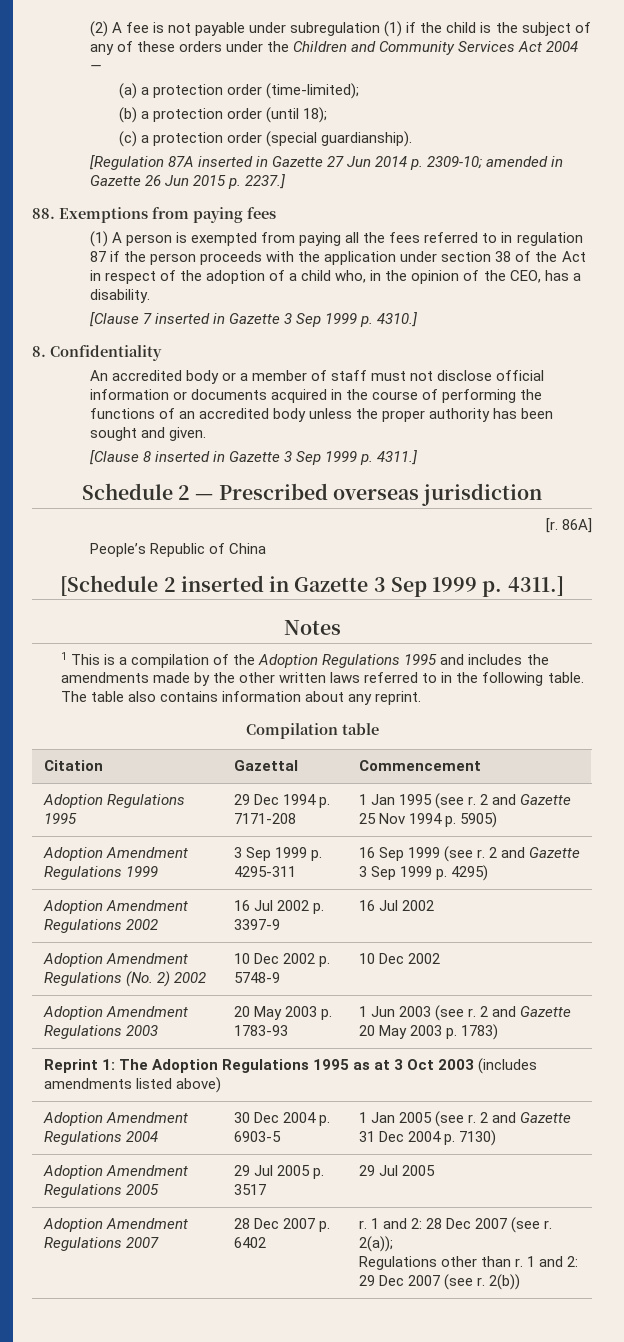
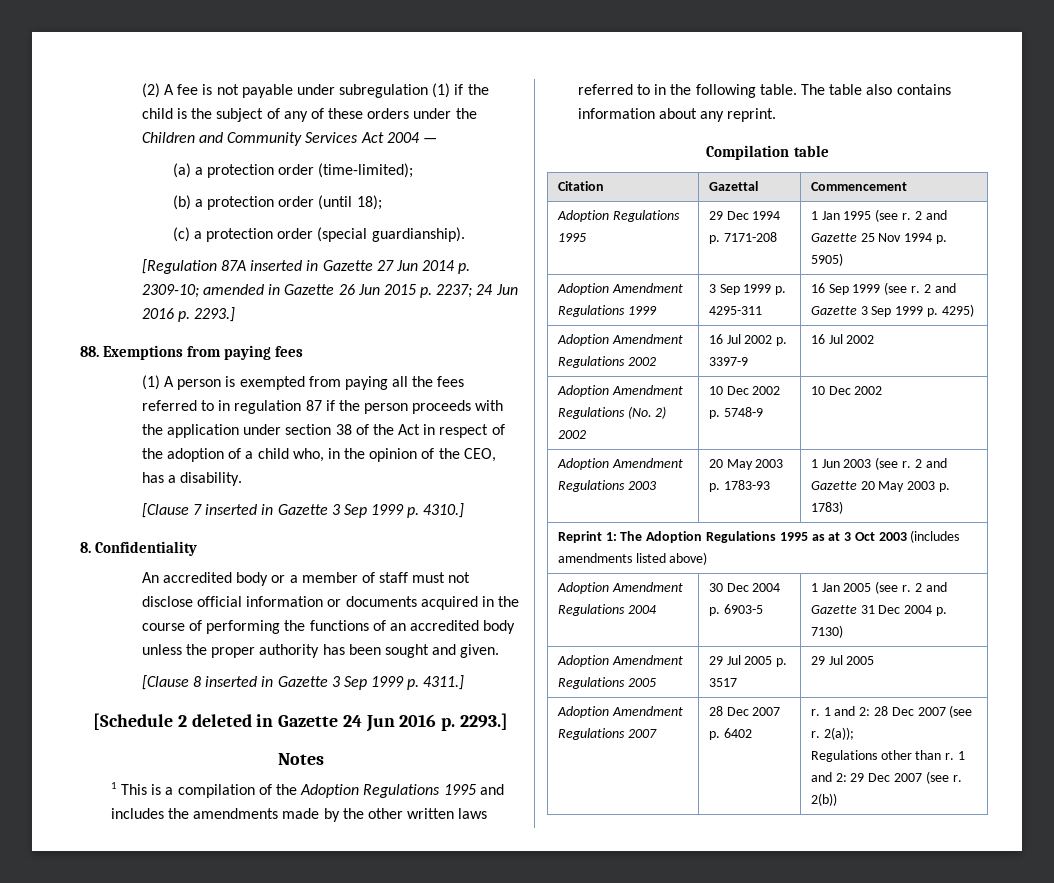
[245,174,286,189] 2237.] -> [436,284,518,298] [141,307,236,322] 2237; 24 Jun 2016 p. 2293.]
[81,483,543,506] [545,518,592,533] [89,543,267,557] // Schedule 2 — Prescribed overseas jurisdiction // [r. 86A] // People’s Republic of China -> (465, 682) none
[180,575,564,597] inserted in Gazette 3 Sep 1999 p. 4311.] -> [191,713,508,732] deleted in Gazette 24 Jun 2016 p. 2293.]

